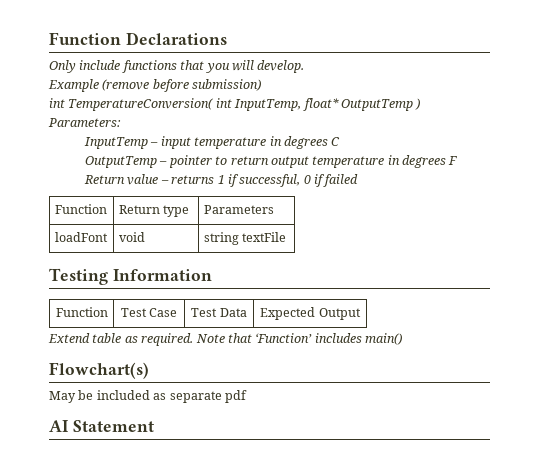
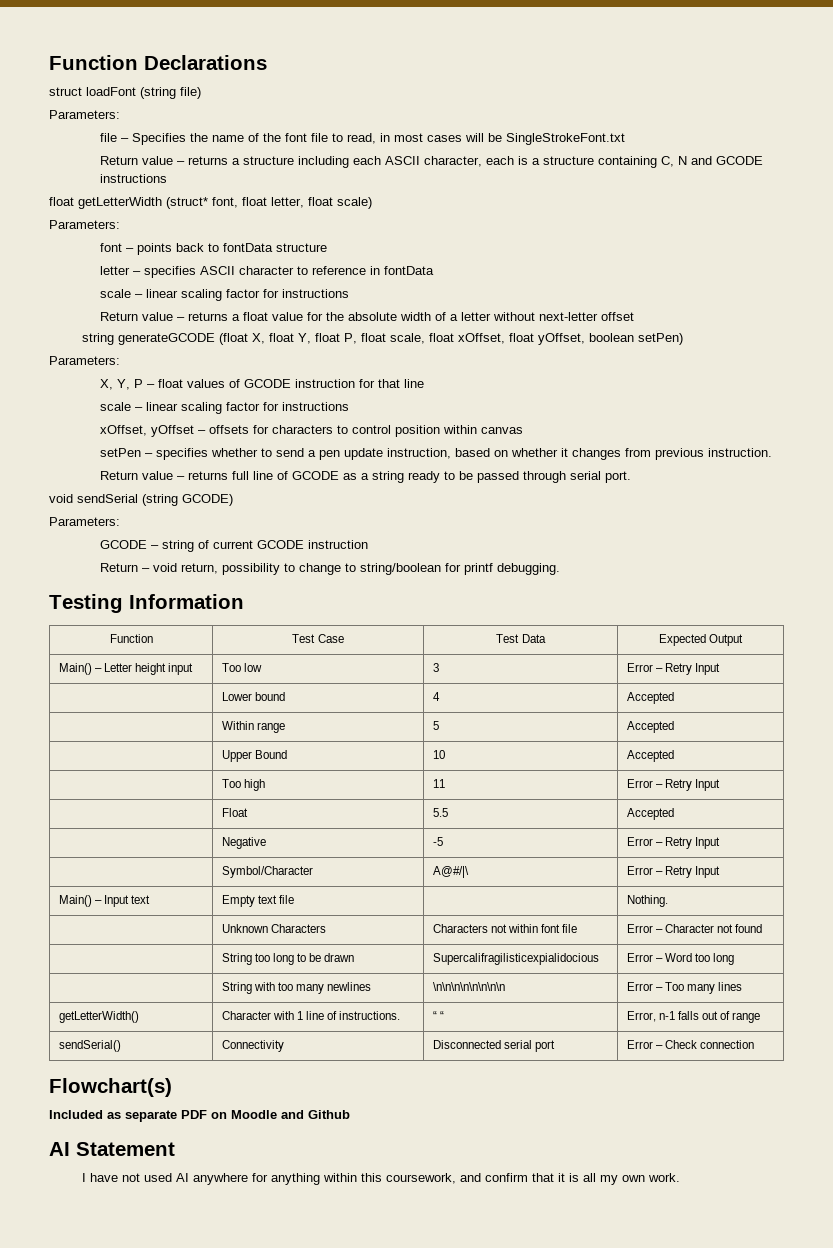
[49,60,305,73] [48,79,262,92] [49,98,421,111] [48,118,121,127] [84,136,341,149] [85,155,458,168] [84,174,359,187] [54,204,107,214] [118,205,190,217] [203,205,274,214] [54,232,108,242] [118,232,145,242] [203,232,287,245] Only include functions that you will develop. // Example (remove before submission) // int TemperatureConversion( int InputTemp, float* OutputTemp ) // Parameters: // InputTemp – input temperature in degrees C // OutputTemp – pointer to return output temperature in degrees F // Return value – returns 1 if successful, 0 if failed // Function | Return type | Parameters // loadFont | void | string textFile -> [49,87,201,99] [49,110,120,119] [100,133,626,145] [100,156,764,168] [100,174,168,183] [49,197,372,209] [49,220,120,229] [100,243,328,255] [100,266,435,278] [100,289,350,301] [100,312,635,321] [82,333,684,345] [49,356,120,365] [100,379,425,390] [100,402,350,414] [100,425,524,437] [100,448,773,460] [100,471,632,483] [49,494,233,506] [49,517,120,526] [100,540,369,552] [100,563,561,575] struct loadFont (string file) // Parameters: // file – Specifies the name of the font file to read, in most cases will be SingleStrokeFont.txt // Return value – returns a structure including each ASCII character, each is a structure containing C, N and GCODE instructions // float getLetterWidth (struct* font, float letter, float scale) // Parameters: // font – points back to fontData structure // letter – specifies ASCII character to reference in fontData // scale – linear scaling factor for instructions // Return value – returns a float value for the absolute width of a letter without next-letter offset // string generateGCODE (float X, float Y, float P, float scale, float xOffset, float yOffset, boolean setPen) // Parameters: // X, Y, P – float values of GCODE instruction for that line // scale – linear scaling factor for instructions // xOffset, yOffset – offsets for characters to control position within canvas // setPen – specifies whether to send a pen update instruction, based on whether it changes from previous instruction. // Return value – returns full line of GCODE as a string ready to be passed through serial port. // void sendSerial (string GCODE) // Parameters: // GCODE – string of current GCODE instruction // Return – void return, possibility to change to string/boolean for printf debugging.
[48,333,402,346] [49,362,149,379] [49,390,247,403] [49,420,154,432] // Extend table as required. Note that ‘Function’ includes main() // Flowchart(s) // May be included as separate pdf // AI Statement -> [58,663,193,675] [221,663,262,672] [432,663,439,672] [626,663,720,675] [221,692,285,701] [432,692,440,701] [626,692,674,704] [221,721,285,733] [432,721,439,730] [626,721,674,733] [221,750,287,762] [432,750,445,759] [626,750,674,762] [221,779,265,791] [432,779,445,788] [626,779,720,791] [221,808,248,817] [432,808,448,817] [626,808,674,820] [221,837,266,849] [432,837,443,846] [626,837,720,849] [221,866,313,878] [432,866,469,878] [626,866,720,878] [58,895,150,907] [221,895,294,907] [626,895,668,907] [221,924,326,933] [432,924,577,933] [626,924,762,933] [221,953,355,965] [432,953,599,965] [626,953,734,965] [221,982,371,994] [432,982,505,991] [626,982,742,994] [58,1011,139,1023] [221,1011,401,1020] [432,1011,444,1020] [626,1011,761,1023] [58,1040,121,1052] [221,1040,284,1052] [432,1040,555,1052] [626,1040,754,1049] [49,1078,172,1097] [49,1110,350,1122] [49,1142,175,1156] [82,1173,681,1185] // Main() – Letter height input | Too low | 3 | Error – Retry Input // | Lower bound | 4 | Accepted // | Within range | 5 | Accepted // | Upper Bound | 10 | Accepted // | Too high | 11 | Error – Retry Input // | Float | 5.5 | Accepted // | Negative | -5 | Error – Retry Input // | Symbol/Character | A@#/|\ | Error – Retry Input // Main() – Input text | Empty text file | | Nothing. // | Unknown Characters | Characters not within font file | Error – Character not found // | String too long to be drawn | Supercalifragilisticexpialidocious | Error – Word too long // | String with too many newlines | \n\n\n\n\n\n\n\n | Error – Too many lines // getLetterWidth() | Character with 1 line of instructions. | “ “ | Error, n-1 falls out of range // sendSerial() | Connectivity | Disconnected serial port | Error – Check connection // Flowchart(s) // Included as separate PDF on Moodle and Github // AI Statement // I have not used AI anywhere for anything within this coursework, and confirm that it is all my own work.

